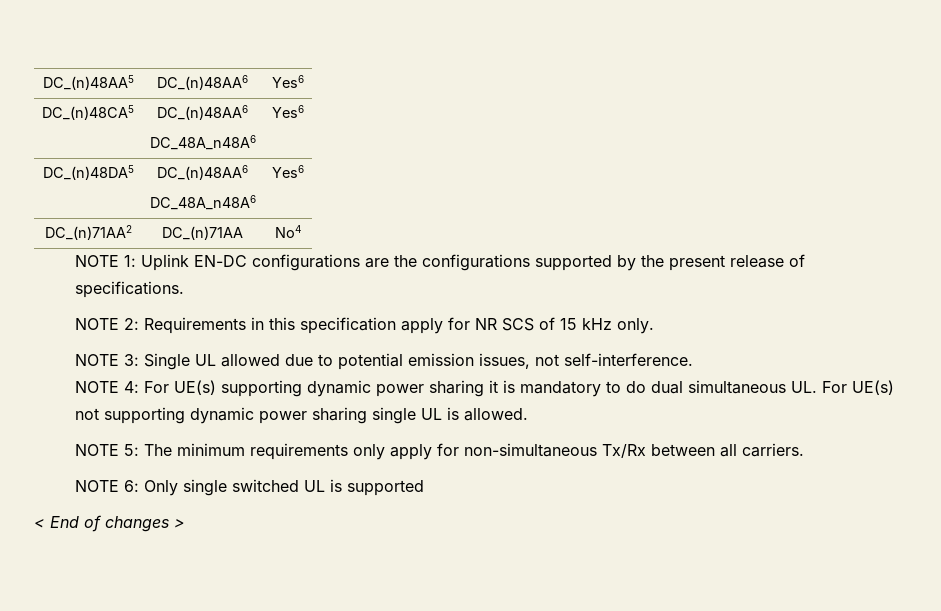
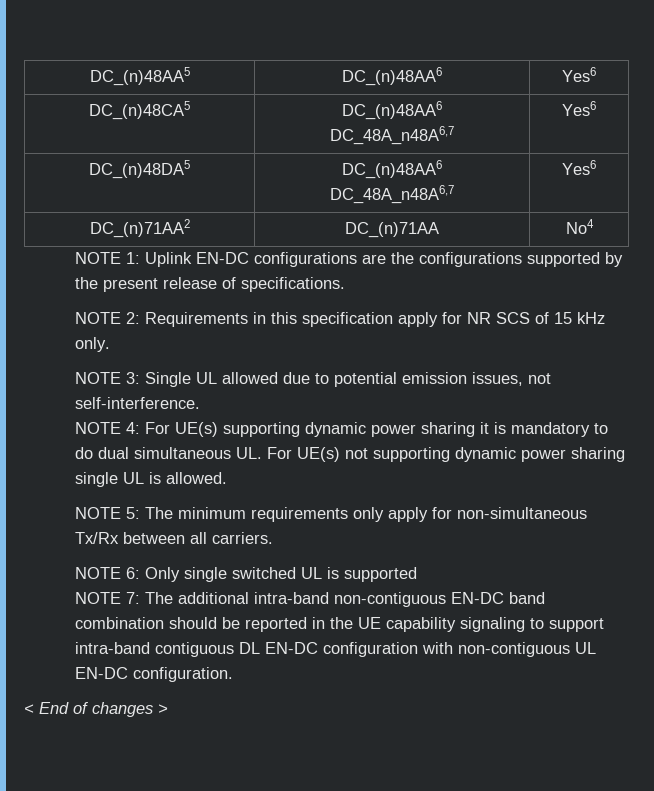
[149,135,256,150] DC_48A_n48A6 -> [330,126,454,145] DC_48A_n48A6,7
[149,195,256,210] DC_48A_n48A6 -> [330,185,454,204] DC_48A_n48A6,7
(424, 488) none -> [74,592,545,607] [74,617,604,632] [74,642,596,657] [74,667,233,682] // NOTE 7: The additional intra-band non-contiguous EN-DC band combination should be reported in the UE capability signaling to support intra-band contiguous DL EN-DC configuration with non-contiguous UL EN-DC configuration.

